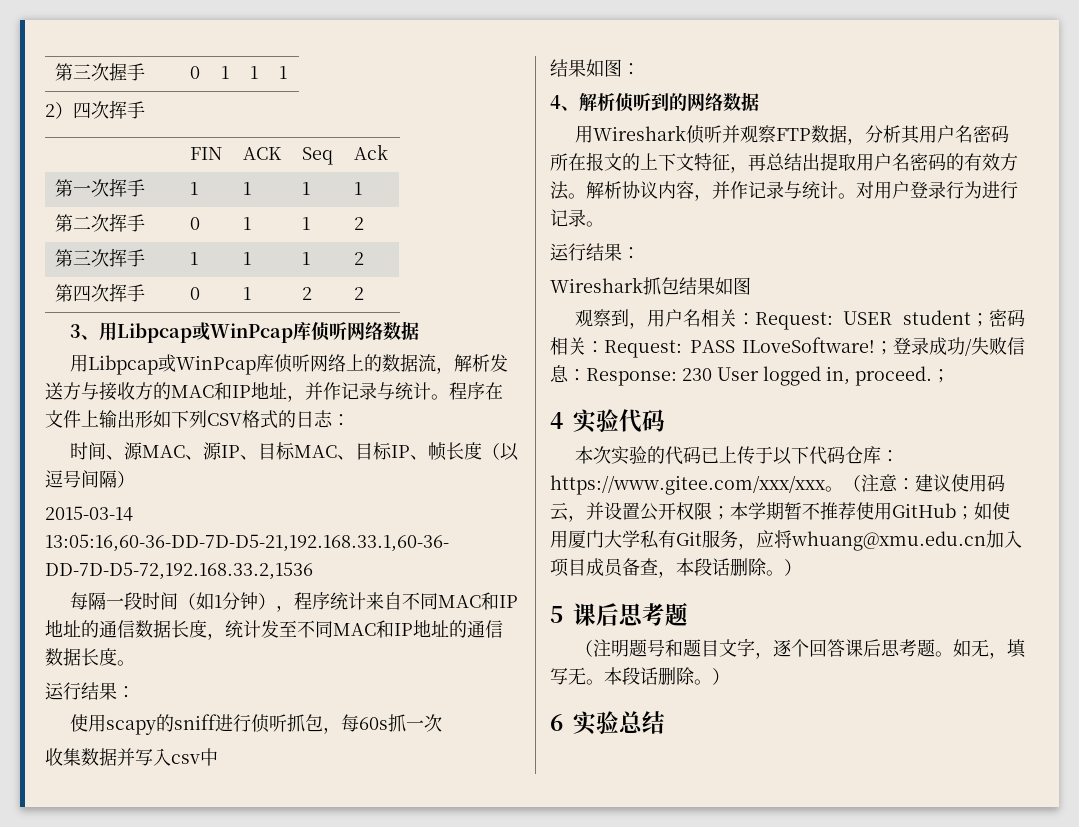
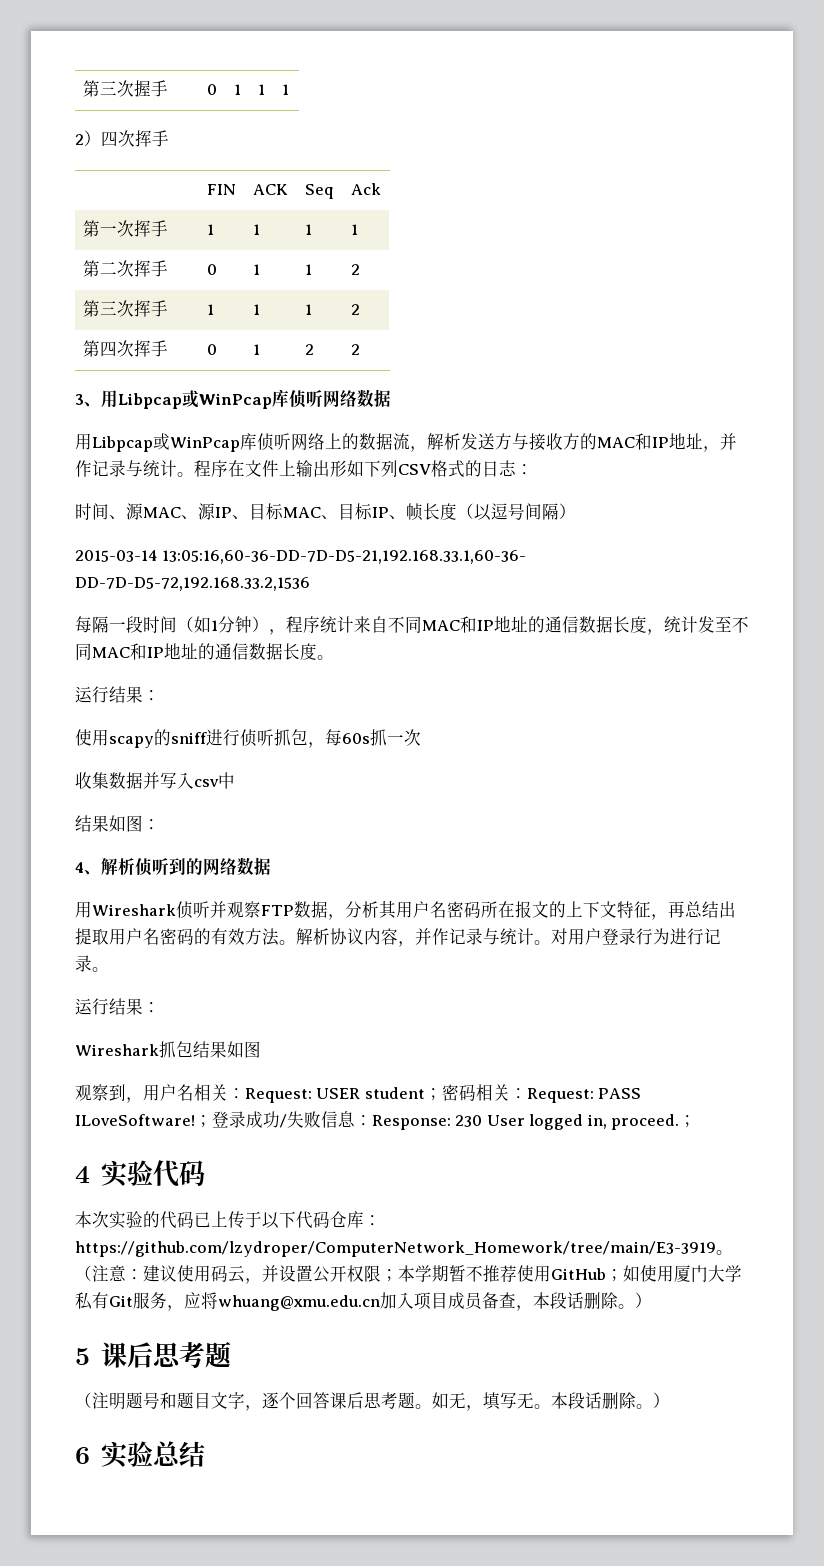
[550,475,825,495] https://www.gitee.com/xxx/xxx -> [75,1241,716,1257] https://github.com/lzydroper/ComputerNetwork_Homework/tree/main/E3-3919

